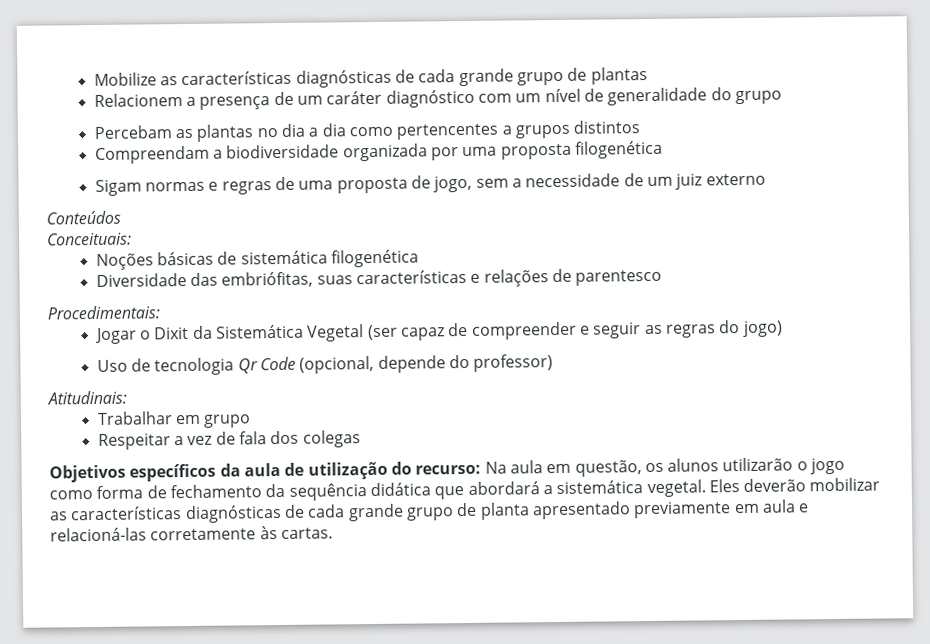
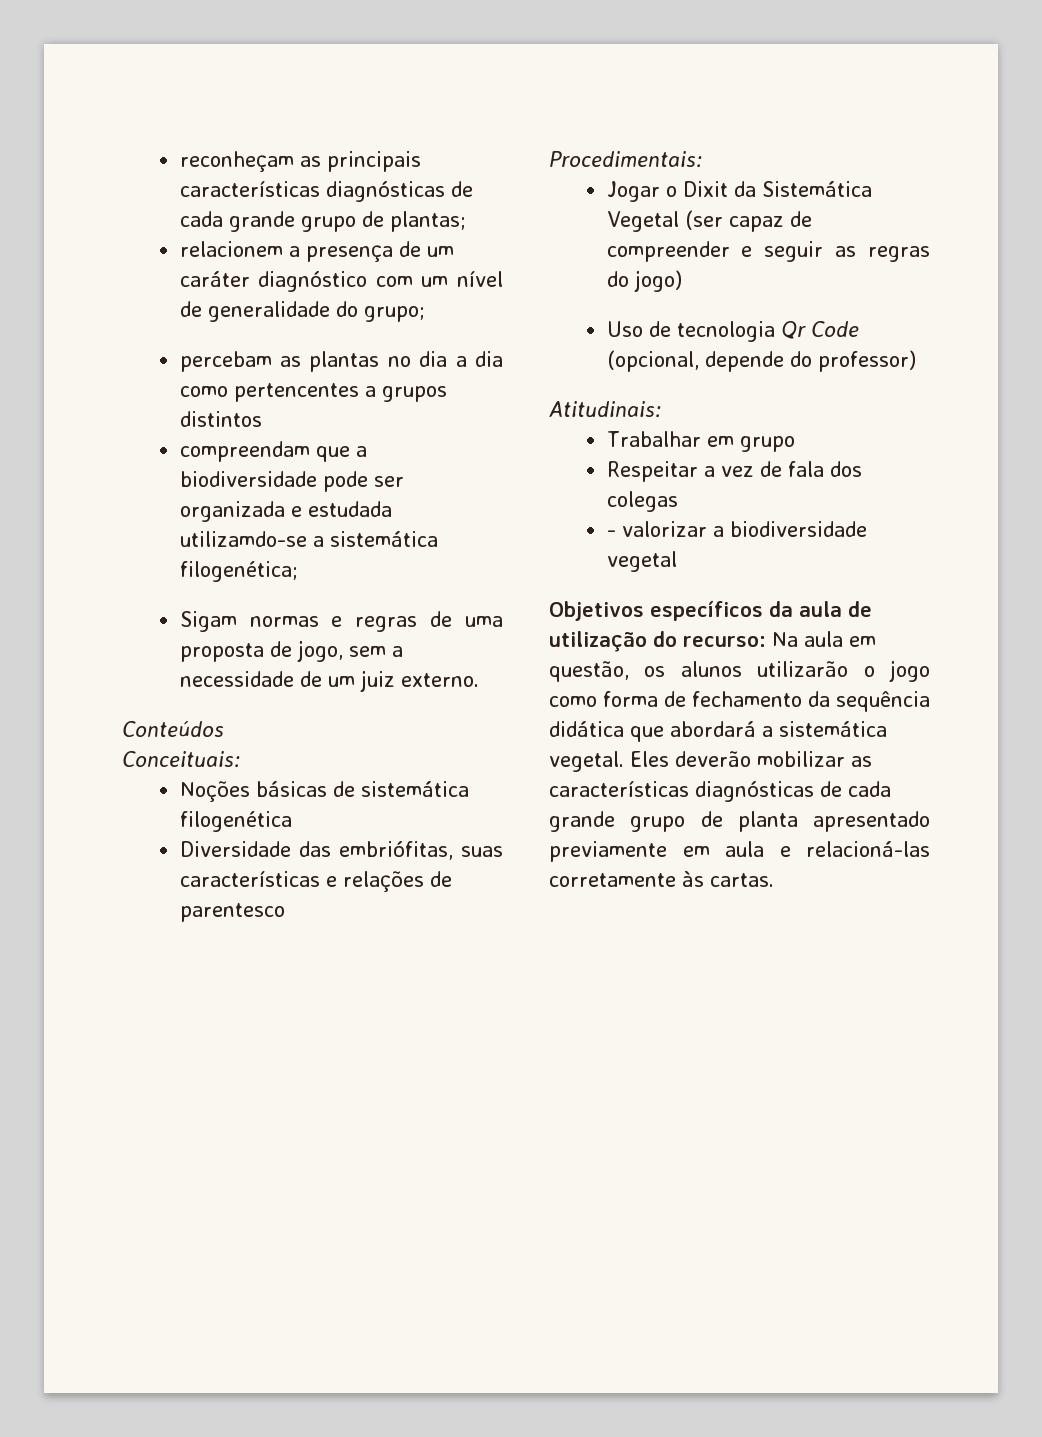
[93,67,648,88] [93,93,183,108] Mobilize as características diagnósticas de cada grande grupo de plantas // Relacionem -> [179,151,421,172] [179,181,473,202] [179,211,466,232] [179,241,283,257] reconheçam as principais características diagnósticas de cada grande grupo de plantas; // relacionem
[734,90,782,105] [93,125,172,140] grupo // Percebam -> [363,306,425,322] [179,351,272,372] grupo; // percebam
[94,140,663,165] Compreendam a biodiversidade organizada por uma proposta filogenética -> [179,441,367,462] [179,471,404,492] [179,501,392,522] [179,531,438,547] [179,561,298,582] compreendam que a biodiversidade pode ser organizada e estudada utilizamdo-se a sistemática filogenética;
[705,173,766,186] externo -> [400,673,479,687] externo.
(361, 439) none -> [606,521,867,537] [606,551,677,572] // - valorizar a biodiversidade vegetal

